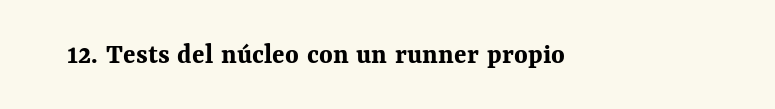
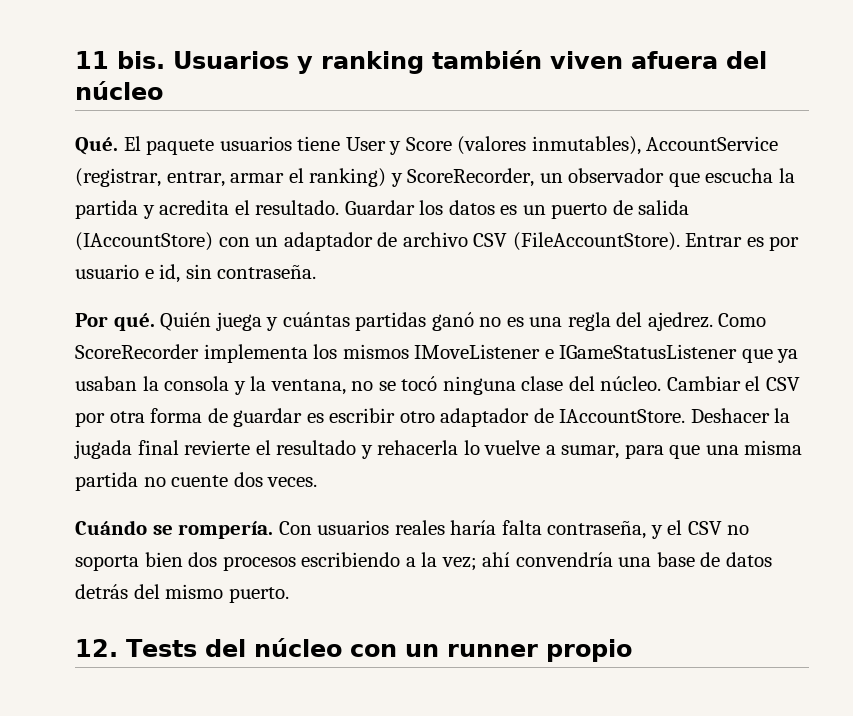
(67, 55) none -> [75,50,767,74] [75,81,163,100] [75,136,779,155] [75,168,795,187] [75,200,690,219] [75,232,800,251] [75,264,317,283] [75,312,767,331] [75,344,799,363] [75,376,801,395] [75,408,791,427] [74,440,803,459] [75,472,318,491] [75,520,750,539] [75,552,772,571] [75,584,289,603] 11 bis. Usuarios y ranking también viven afuera del núcleo // Qué. El paquete usuarios tiene User y Score (valores inmutables), AccountService (registrar, entrar, armar el ranking) y ScoreRecorder, un observador que escucha la partida y acredita el resultado. Guardar los datos es un puerto de salida (IAccountStore) con un adaptador de archivo CSV (FileAccountStore). Entrar es por usuario e id, sin contraseña. // Por qué. Quién juega y cuántas partidas ganó no es una regla del ajedrez. Como ScoreRecorder implementa los mismos IMoveListener e IGameStatusListener que ya usaban la consola y la ventana, no se tocó ninguna clase del núcleo. Cambiar el CSV por otra forma de guardar es escribir otro adaptador de IAccountStore. Deshacer la jugada final revierte el resultado y rehacerla lo vuelve a sumar, para que una misma partida no cuente dos veces. // Cuándo se rompería. Con usuarios reales haría falta contraseña, y el CSV no soporta bien dos procesos escribiendo a la vez; ahí convendría una base de datos detrás del mismo puerto. //

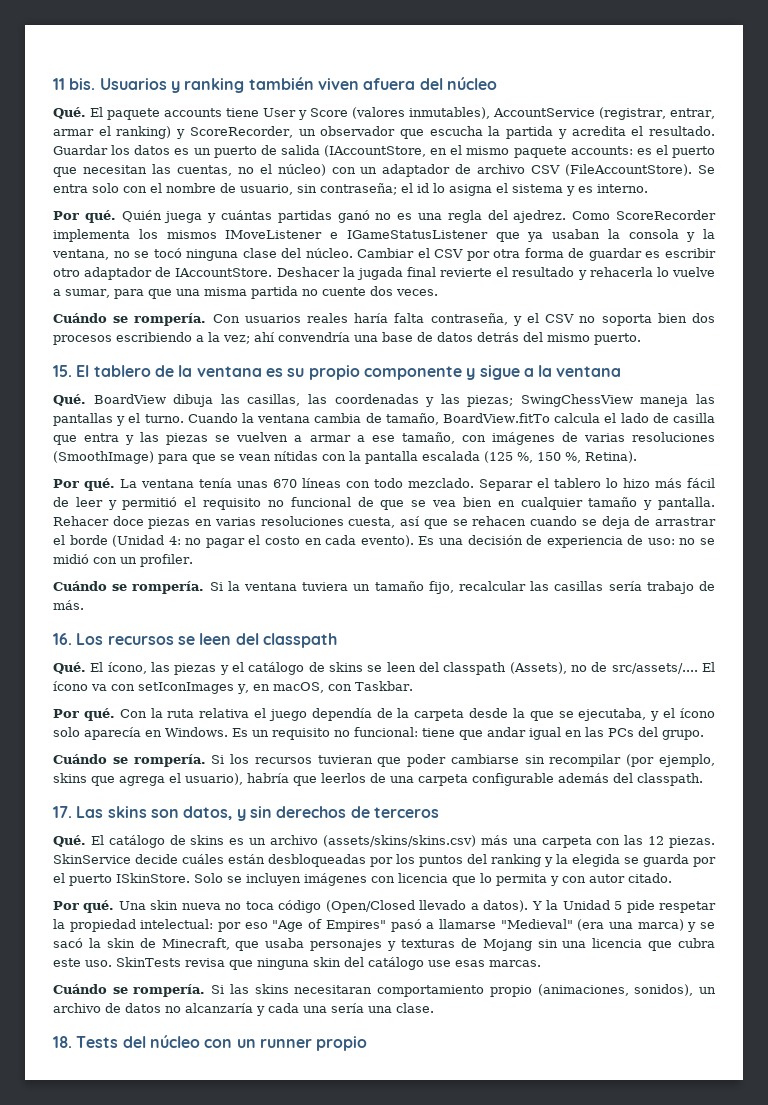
[219,136,292,151] usuarios -> [164,108,223,117] accounts
[75,232,213,251] (IAccountStore) -> [324,145,715,158] [53,164,326,177] (IAccountStore, en el mismo paquete accounts: es el puerto que necesitan las cuentas, no el núcleo)
[685,233,800,251] [75,264,317,283] Entrar es por usuario e id, sin contraseña. -> [698,165,716,174] [53,183,648,196] Se entra solo con el nombre de usuario, sin contraseña; el id lo asigna el sistema y es interno.
[75,639,118,657] 12. -> [53,365,622,380] [53,394,715,407] [53,413,715,426] [53,432,715,445] [53,451,637,464] [53,478,715,491] [53,497,716,510] [53,516,717,529] [53,535,715,548] [53,554,193,567] [53,581,715,594] [53,600,84,610] [53,633,337,648] [53,662,715,675] [53,681,413,694] [53,708,716,721] [53,727,704,740] [53,754,715,767] [53,773,703,786] [53,806,439,821] [53,835,716,848] [53,854,716,867] [53,873,672,886] [53,900,717,913] [53,919,715,932] [53,938,715,951] [53,957,541,970] [53,984,716,997] [53,1003,434,1016] [53,1036,72,1048] 15. El tablero de la ventana es su propio componente y sigue a la ventana // Qué. BoardView dibuja las casillas, las coordenadas y las piezas; SwingChessView maneja las pantallas y el turno. Cuando la ventana cambia de tamaño, BoardView.fitTo calcula el lado de casilla que entra y las piezas se vuelven a armar a ese tamaño, con imágenes de varias resoluciones (SmoothImage) para que se vean nítidas con la pantalla escalada (125 %, 150 %, Retina). // Por qué. La ventana tenía unas 670 líneas con todo mezclado. Separar el tablero lo hizo más fácil de leer y permitió el requisito no funcional de que se vea bien en cualquier tamaño y pantalla. Rehacer doce piezas en varias resoluciones cuesta, así que se rehacen cuando se deja de arrastrar el borde (Unidad 4: no pagar el costo en cada evento). Es una decisión de experiencia de uso: no se midió con un profiler. // Cuándo se rompería. Si la ventana tuviera un tamaño fijo, recalcular las casillas sería trabajo de más. // 16. Los recursos se leen del classpath // Qué. El ícono, las piezas y el catálogo de skins se leen del classpath (Assets), no de src/assets/.... El ícono va con setIconImages y, en macOS, con Taskbar. // Por qué. Con la ruta relativa el juego dependía de la carpeta desde la que se ejecutaba, y el ícono solo aparecía en Windows. Es un requisito no funcional: tiene que andar igual en las PCs del grupo. // Cuándo se rompería. Si los recursos tuvieran que poder cambiarse sin recompilar (por ejemplo, skins que agrega el usuario), habría que leerlos de una carpeta configurable además del classpath. // 17. Las skins son datos, y sin derechos de terceros // Qué. El catálogo de skins es un archivo (assets/skins/skins.csv) más una carpeta con las 12 piezas. SkinService decide cuáles están desbloqueadas por los puntos del ranking y la elegida se guarda por el puerto ISkinStore. Solo se incluyen imágenes con licencia que lo permita y con autor citado. // Por qué. Una skin nueva no toca código (Open/Closed llevado a datos). Y la Unidad 5 pide respetar la propiedad intelectual: por eso "Age of Empires" pasó a llamarse "Medieval" (era una marca) y se sacó la skin de Minecraft, que usaba personajes y texturas de Mojang sin una licencia que cubra este uso. SkinTests revisa que ninguna skin del catálogo use esas marcas. // Cuándo se rompería. Si las skins necesitaran comportamiento propio (animaciones, sonidos), un archivo de datos no alcanzaría y cada una sería una clase. // 18.

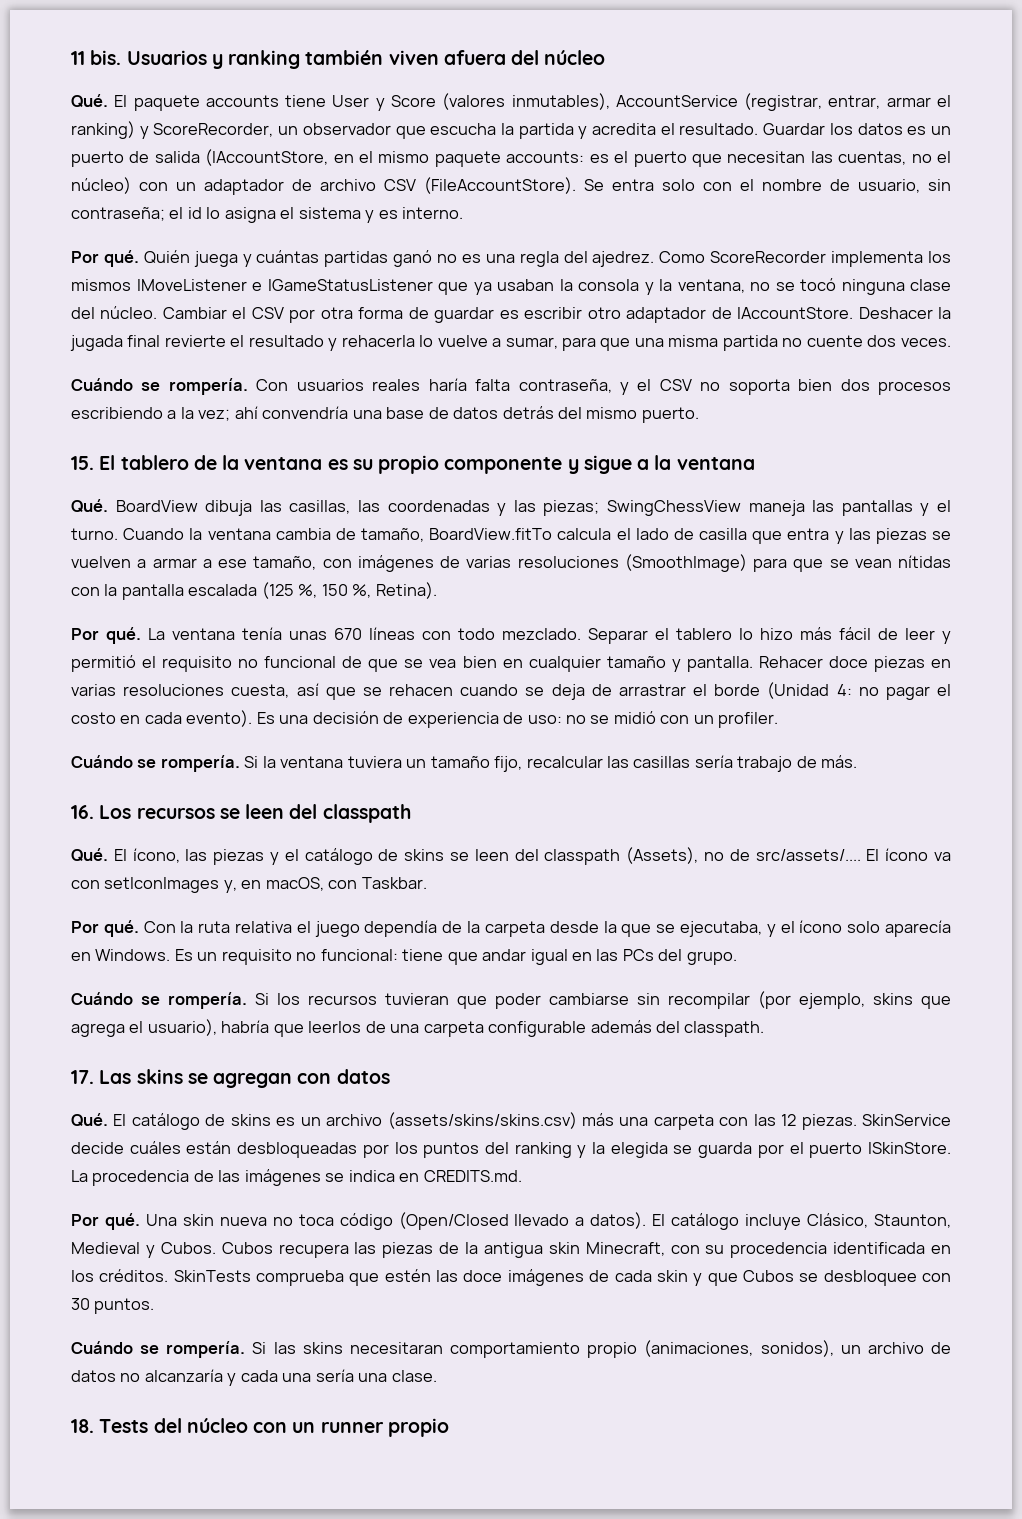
[150,806,439,821] son datos, y sin derechos de terceros -> [187,1069,390,1088] se agregan con datos
[194,873,672,886] Solo se incluyen imágenes con licencia que lo permita y con autor citado. -> [71,1169,522,1186] La procedencia de las imágenes se indica en CREDITS.md.
[531,900,717,913] [53,919,715,932] [53,938,715,951] [53,957,541,970] Y la Unidad 5 pide respetar la propiedad intelectual: por eso "Age of Empires" pasó a llamarse "Medieval" (era una marca) y se sacó la skin de Minecraft, que usaba personajes y texturas de Mojang sin una licencia que cubra este uso. SkinTests revisa que ninguna skin del catálogo use esas marcas. -> [652,1213,951,1230] [71,1242,951,1258] [71,1269,952,1286] [71,1298,155,1314] El catálogo incluye Clásico, Staunton, Medieval y Cubos. Cubos recupera las piezas de la antigua skin Minecraft, con su procedencia identificada en los créditos. SkinTests comprueba que estén las doce imágenes de cada skin y que Cubos se desbloquee con 30 puntos.

